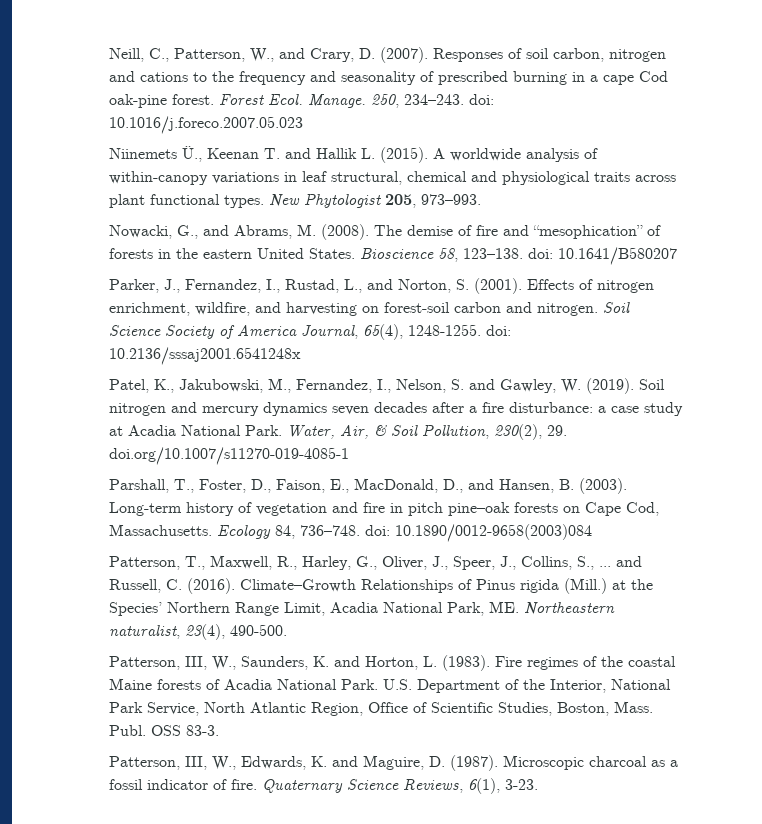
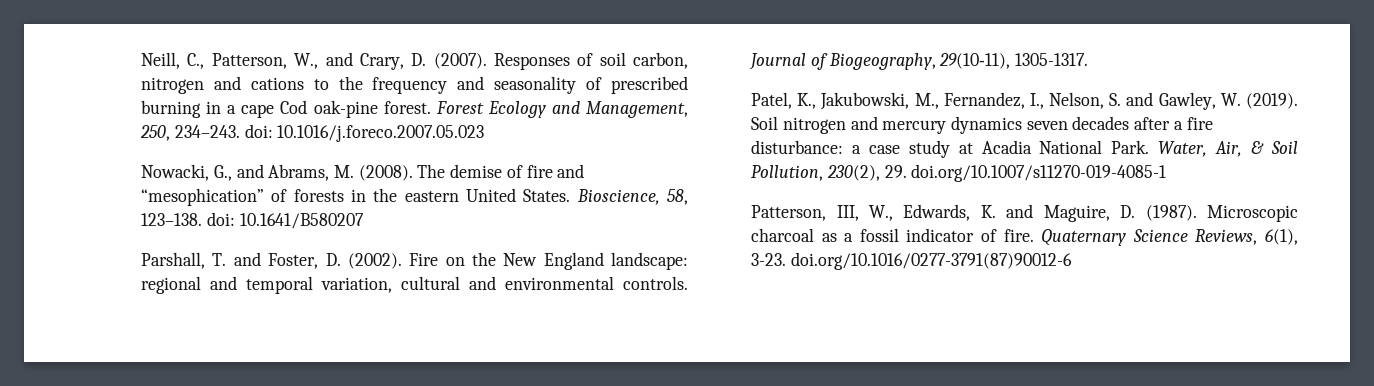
[268,94,367,108] Ecol. Manage. -> [487,101,688,118] Ecology and Management,
[109,146,599,163] [109,171,677,185] [109,193,482,208] // Niinemets Ü., Keenan T. and Hallik L. (2015). A worldwide analysis of within-canopy variations in leaf structural, chemical and physiological traits across plant functional types. New Phytologist 205, 973–993. -> (485, 133) none
[360,248,435,259] Bioscience -> [576,189,660,205] Bioscience,
[109,278,655,294] [109,302,631,316] [109,324,512,340] [109,347,302,365] Parker, J., Fernandez, I., Rustad, L., and Norton, S. (2001). Effects of nitrogen enrichment, wildfire, and harvesting on forest-soil carbon and nitrogen. Soil Science Society of America Journal, 65(4), 1248-1255. doi: 10.2136/sssaj2001.6541248x -> [141,252,689,270] [141,276,688,294] [749,53,1088,70] Parshall, T. and Foster, D. (2002). Fire on the New England landscape: regional and temporal variation, cultural and environmental controls. Journal of Biogeography, 29(10‐11), 1305-1317.
[109,478,628,494] [109,502,660,516] [109,524,593,542] [109,555,643,570] [109,578,654,594] [109,601,616,616] [109,624,288,640] [109,655,677,671] [109,678,672,693] [109,701,654,716] [109,725,220,736] // Parshall, T., Foster, D., Faison, E., MacDonald, D., and Hansen, B. (2003). Long-term history of vegetation and fire in pitch pine–oak forests on Cape Cod, Massachusetts. Ecology 84, 736–748. doi: 10.1890/0012-9658(2003)084 // Patterson, T., Maxwell, R., Harley, G., Oliver, J., Speer, J., Collins, S., ... and Russell, C. (2016). Climate–Growth Relationships of Pinus rigida (Mill.) at the Species’ Northern Range Limit, Acadia National Park, ME. Northeastern naturalist, 23(4), 490-500. // Patterson, III, W., Saunders, K. and Horton, L. (1983). Fire regimes of the coastal Maine forests of Acadia National Park. U.S. Department of the Interior, National Park Service, North Atlantic Region, Office of Scientific Studies, Boston, Mass. Publ. OSS 83-3. -> (1167, 173) none
(539, 784) none -> [790,252,1072,270] doi.org/10.1016/0277-3791(87)90012-6

